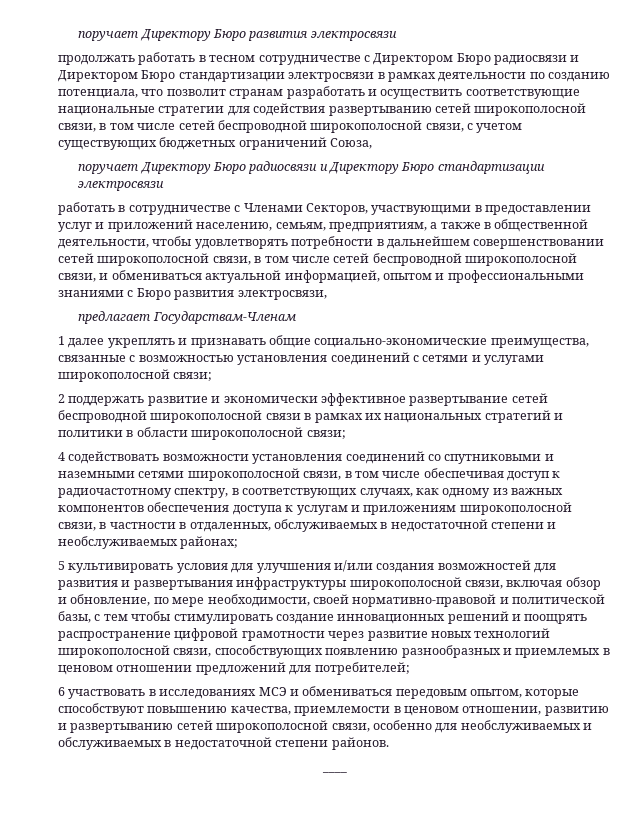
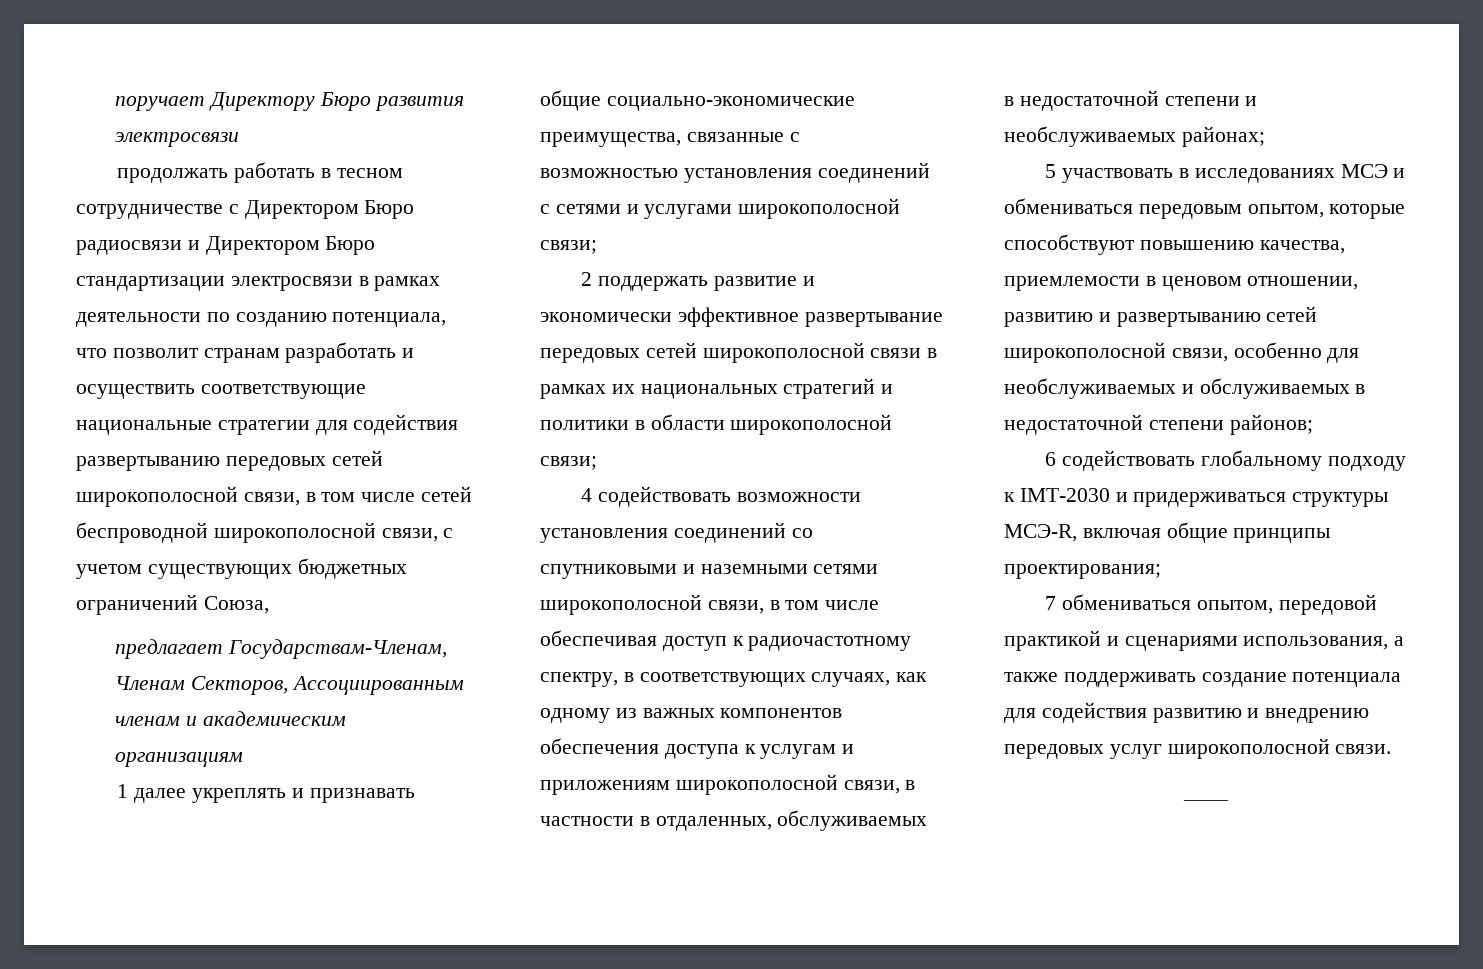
(432, 111) none -> [225,456,326,471] передовых
[78,161,545,174] [78,181,165,191] [58,202,591,215] [58,219,589,232] [58,236,605,249] [58,253,577,266] [58,270,584,283] [58,288,327,300] [78,311,296,324] поручает Директору Бюро радиосвязи и Директору Бюро стандартизации электросвязи // работать в сотрудничестве с Членами Секторов, участвующими в предоставлении услуг и приложений населению, семьям, предприятиям, а также в общественной деятельности, чтобы удовлетворять потребности в дальнейшем совершенствовании сетей широкополосной связи, в том числе сетей беспроводной широкополосной связи, и обмениваться актуальной информацией, опытом и профессиональными знаниями с Бюро развития электросвязи, // предлагает Государствам-Членам -> [115,639,448,659] [115,676,464,695] [115,711,346,726] [115,752,244,767] предлагает Государствам-Членам, Членам Секторов, Ассоциированным членам и академическим организациям
[511,393,548,403] [58,410,147,423] сетей беспроводной -> [540,342,697,363] передовых сетей
[68,560,556,573] [58,577,601,590] [58,594,605,607] [58,611,588,624] [58,628,551,641] [58,645,610,658] [58,662,410,675] [58,687,65,696] культивировать условия для улучшения и/или создания возможностей для развития и развертывания инфраструктуры широкополосной связи, включая обзор и обновление, по мере необходимости, своей нормативно-правовой и политической базы, с тем чтобы стимулировать создание инновационных решений и поощрять распространение цифровой грамотности через развитие новых технологий широкополосной связи, способствующих появлению разнообразных и приемлемых в ценовом отношении предложений для потребителей; // 6 -> (1057, 171) none
[331,737,389,750] районов. -> [1229,414,1313,435] [1045,450,1406,471] [1004,488,1389,507] [1004,522,1331,543] [1004,564,1161,579] [1045,594,1377,615] [1004,630,1405,651] [1004,672,1402,687] [1004,702,1370,723] [1004,738,1392,759] районов; // 6 содействовать глобальному подходу к IMT-2030 и придерживаться структуры МСЭ-R, включая общие принципы проектирования; // 7 обмениваться опытом, передовой практикой и сценариями использования, а также поддерживать создание потенциала для содействия развитию и внедрению передовых услуг широкополосной связи.

